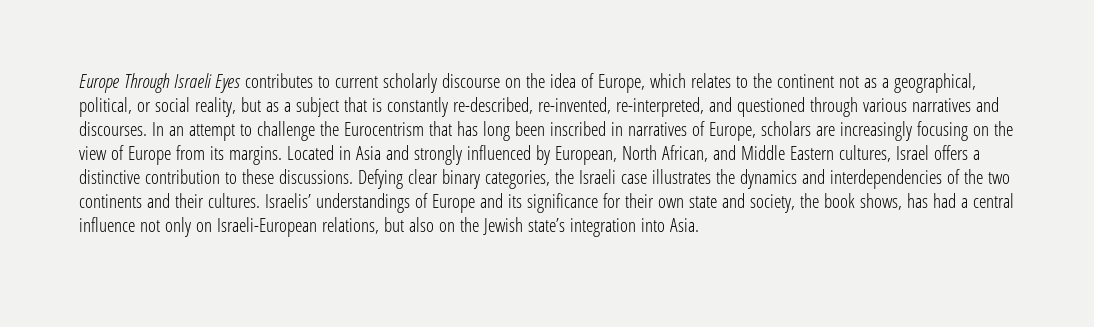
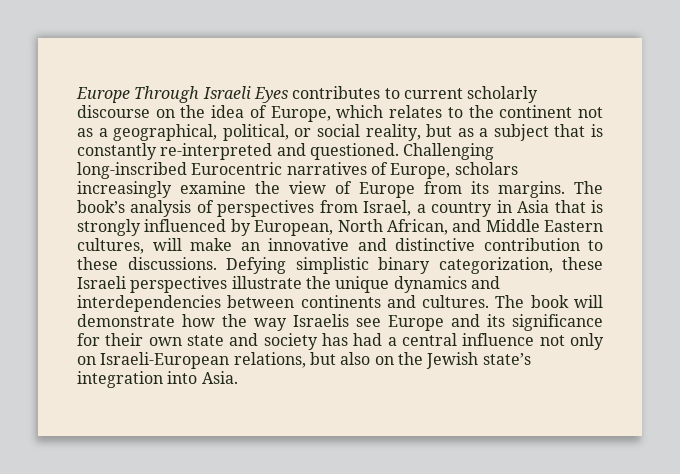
[452,97,999,117] [79,121,989,141] re-described, re-invented, re-interpreted, and questioned through various narratives and discourses. In an attempt to challenge the Eurocentrism that has long been inscribed in narratives of Europe, scholars are increasingly focusing on -> [160,143,495,160] [77,162,518,179] [77,181,246,198] re-interpreted and questioned. Challenging long-inscribed Eurocentric narratives of Europe, scholars increasingly examine
[286,145,409,160] Located in Asia and -> [574,181,603,194] [77,200,603,217] The book’s analysis of perspectives from Israel, a country in Asia that is
[895,145,980,160] Israel offers a -> [152,238,387,251] will make an innovative and
[407,169,1010,189] [79,193,428,213] clear binary categories, the Israeli case illustrates the dynamics and interdependencies of the two continents and their cultures. Israelis’ understandings of -> [295,257,603,274] [77,276,500,293] [77,295,603,312] [77,314,381,331] simplistic binary categorization, these Israeli perspectives illustrate the unique dynamics and interdependencies between continents and cultures. The book will demonstrate how the way Israelis see
[749,193,902,213] society, the book shows, -> [263,333,318,350] society

